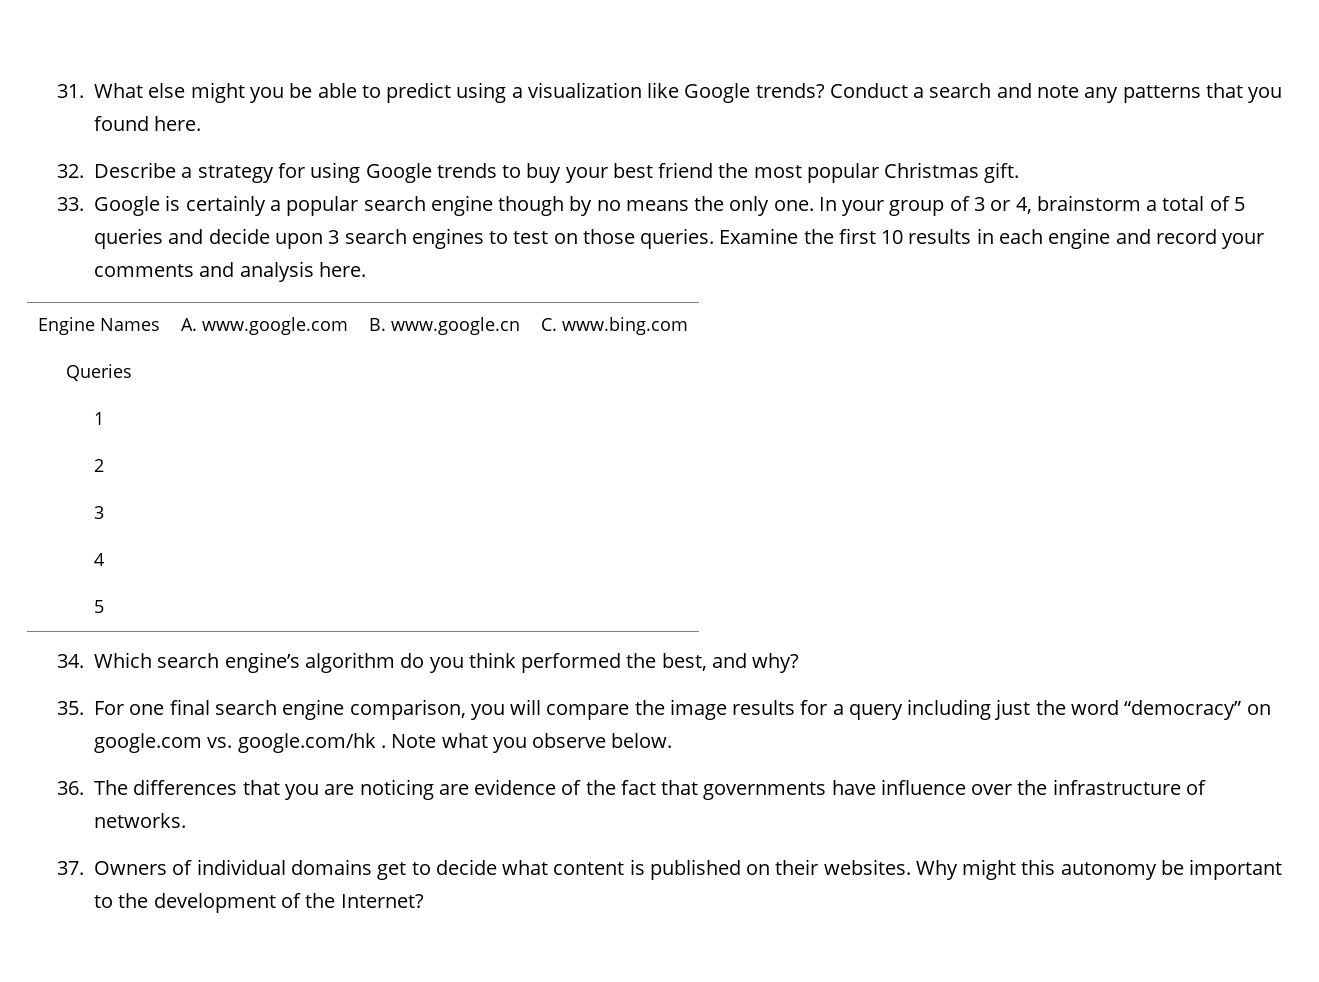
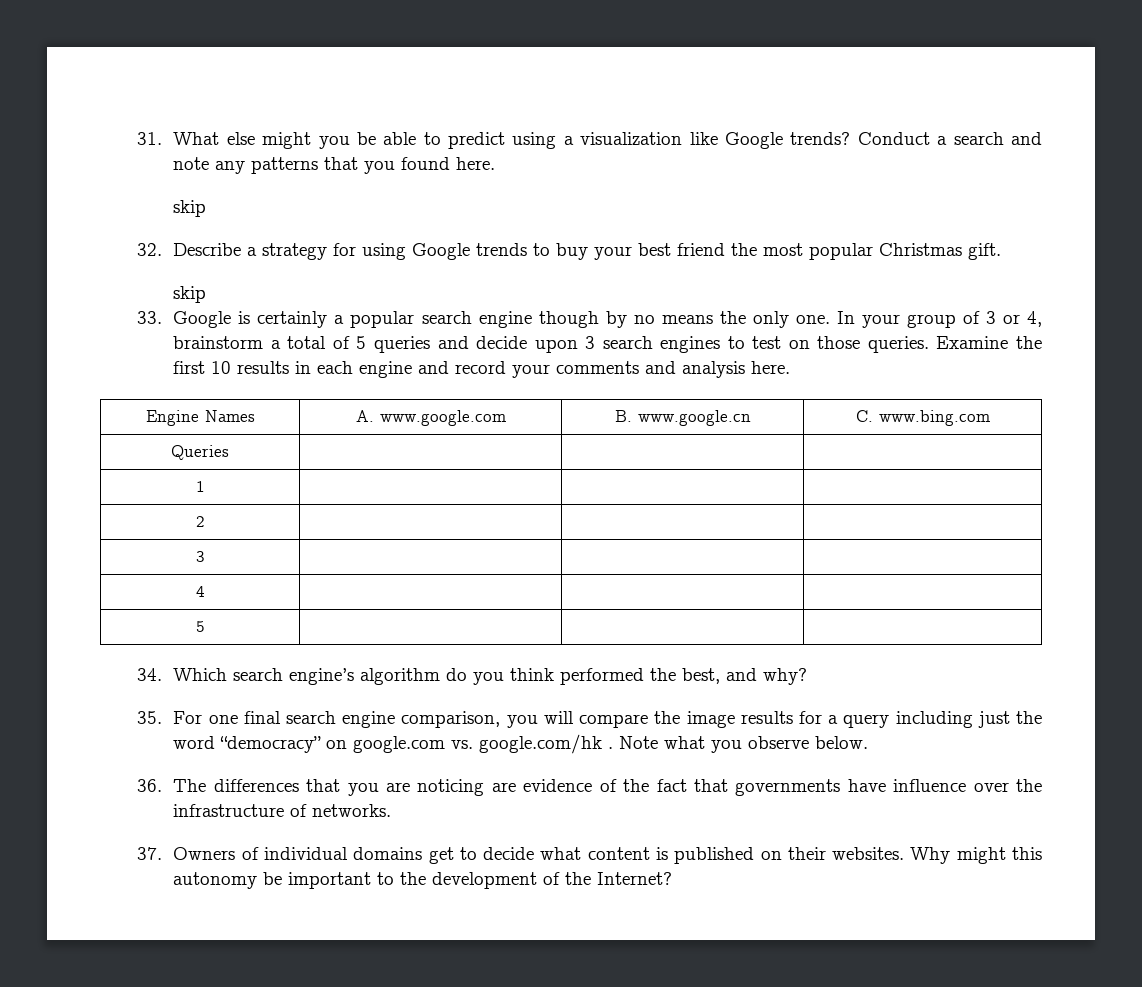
(202, 123) none -> [173,200,207,217] // skip
(1020, 172) none -> [173,286,207,303] // skip

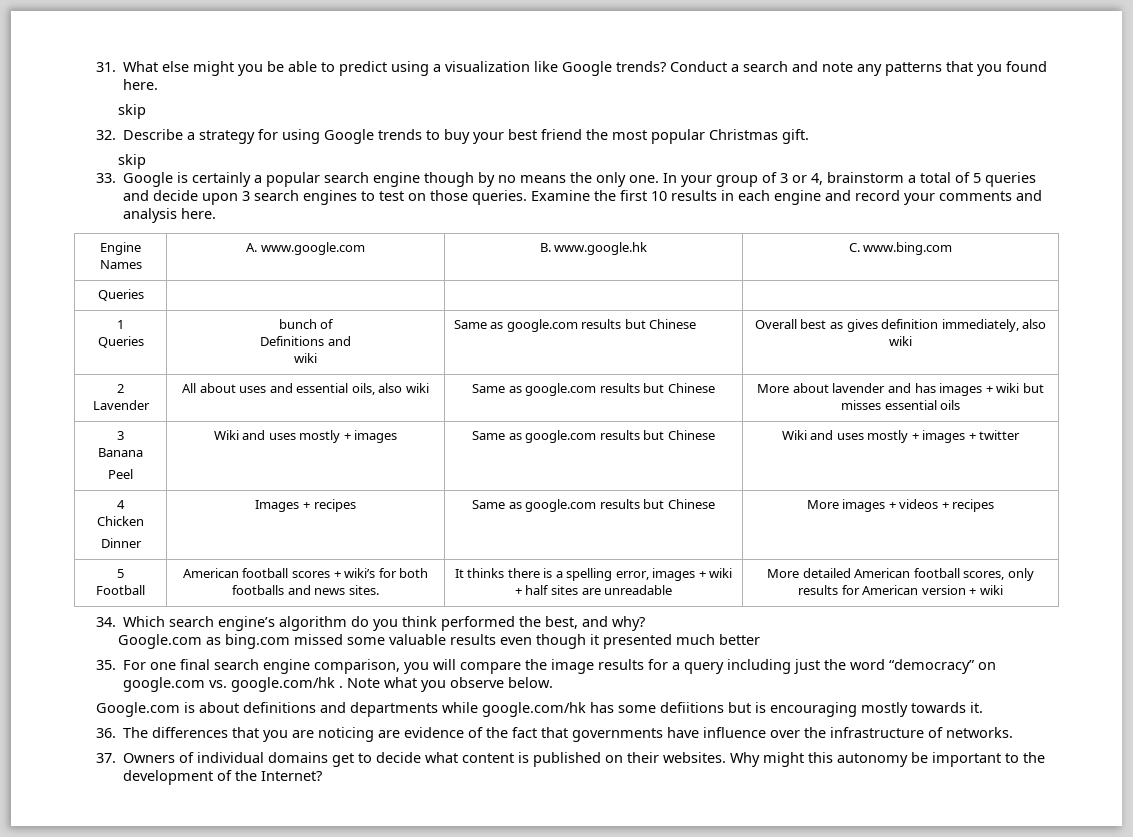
[637,410,751,426] www.google.cn -> [554,242,648,255] www.google.hk
[195,516,205,527] [195,551,205,562] [195,586,205,597] [195,621,205,632] | | | // 2 | | | // 3 | | | // 4 | | | // 5 | | | -> [97,336,144,348] [278,319,335,329] [260,336,351,346] [294,353,317,363] [453,319,697,332] [754,319,1047,332] [889,336,912,346] [117,384,124,393] [92,400,150,410] [182,383,429,395] [472,383,715,396] [757,383,1044,396] [840,400,961,410] [117,431,124,440] [98,448,143,457] [108,469,133,479] [213,430,398,443] [472,430,715,443] [781,430,1021,443] [117,500,125,509] [97,516,144,526] [100,538,142,548] [255,499,356,512] [472,499,715,512] [806,499,995,512] [117,569,124,578] [96,585,145,595] [182,568,429,578] [232,585,379,595] [454,568,733,581] [514,585,673,595] [767,568,1034,581] [798,585,1003,595] // Queries | bunch of // Definitions and // wiki | Same as google.com results but Chinese | Overall best as gives definition immediately, also wiki // 2 // Lavender | All about uses and essential oils, also wiki | Same as google.com results but Chinese | More about lavender and has images + wiki but misses essential oils // 3 // Banana // Peel | Wiki and uses mostly + images | Same as google.com results but Chinese | Wiki and uses mostly + images + twitter // 4 // Chicken // Dinner | Images + recipes | Same as google.com results but Chinese | More images + videos + recipes // 5 // Football | American football scores + wiki’s for both footballs and news sites. | It thinks there is a spelling error, images + wiki + half sites are unreadable | More detailed American football scores, only results for American version + wiki
(808, 676) none -> [117,634,760,649] // Google.com as bing.com missed some valuable results even though it presented much better
(869, 742) none -> [95,702,983,717] // Google.com is about definitions and departments while google.com/hk has some defiitions but is encouraging mostly towards it.

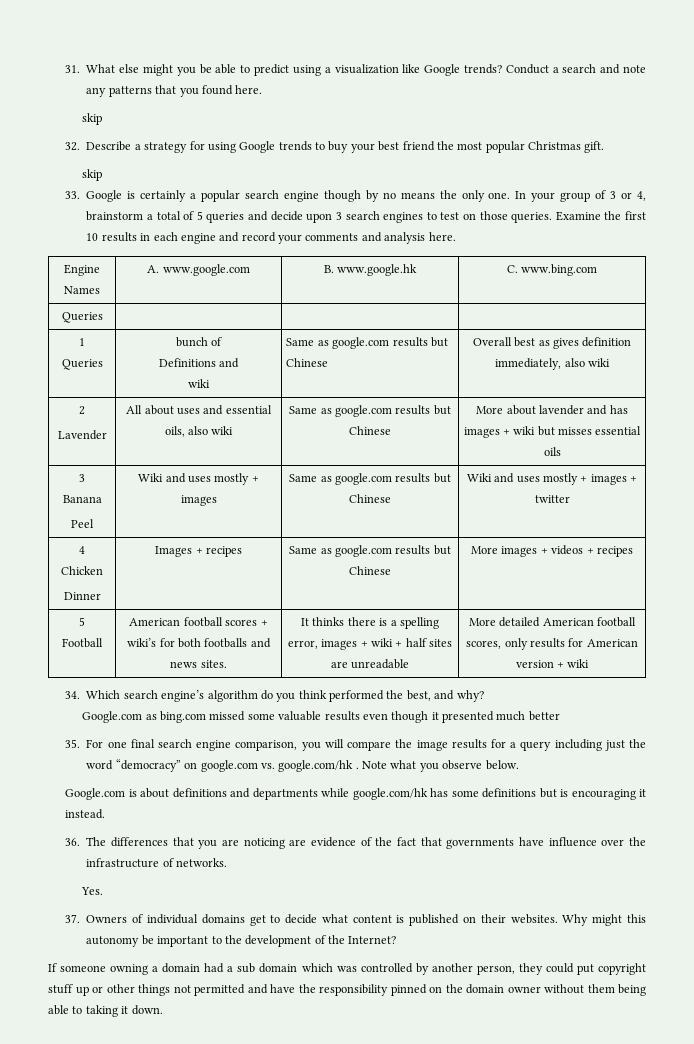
[659,702,724,713] defiitions -> [482,788,537,798] definitions
[860,702,983,717] mostly towards it. -> [638,789,646,797] [65,809,106,819] it instead.
(1014, 732) none -> [81,887,104,895] // Yes.
(323, 776) none -> [48,963,646,975] [48,984,646,996] [48,1005,163,1017] // If someone owning a domain had a sub domain which was controlled by another person, they could put copyright stuff up or other things not permitted and have the responsibility pinned on the domain owner without them being able to taking it down.

